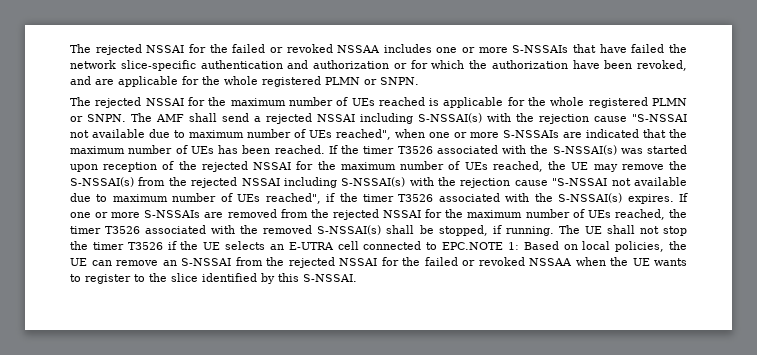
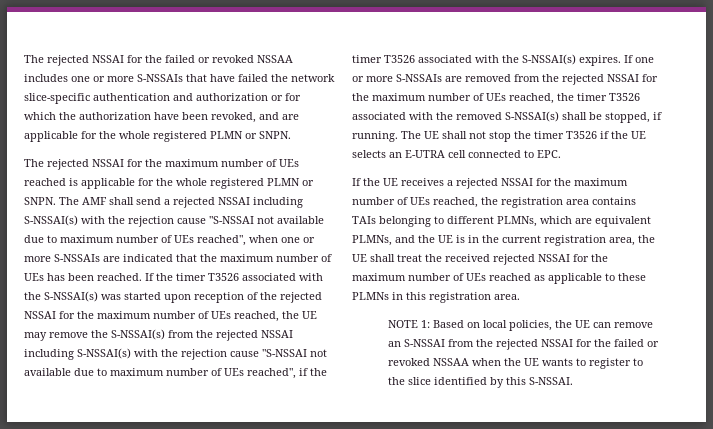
[441,242,503,250] EPC.NOTE -> [537,150,561,158] [352,178,628,189] [352,197,636,208] [352,216,651,227] [352,235,655,246] [352,254,608,265] [352,273,646,284] [352,292,520,303] [387,320,418,328] EPC. // If the UE receives a rejected NSSAI for the maximum number of UEs reached, the registration area contains TAIs belonging to different PLMNs, which are equivalent PLMNs, and the UE is in the current registration area, the UE shall treat the received rejected NSSAI for the maximum number of UEs reached as applicable to these PLMNs in this registration area. // NOTE

